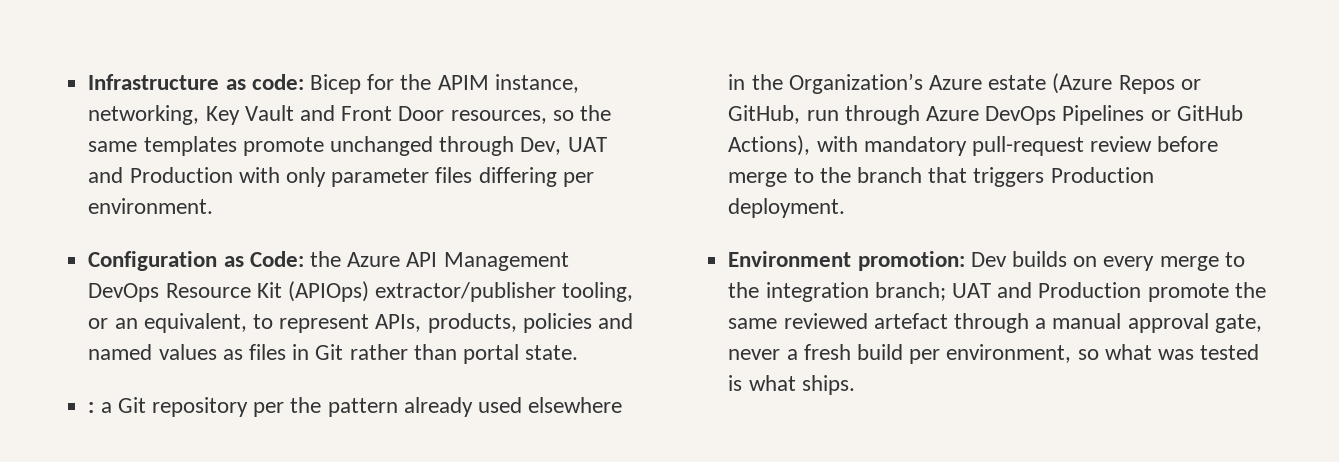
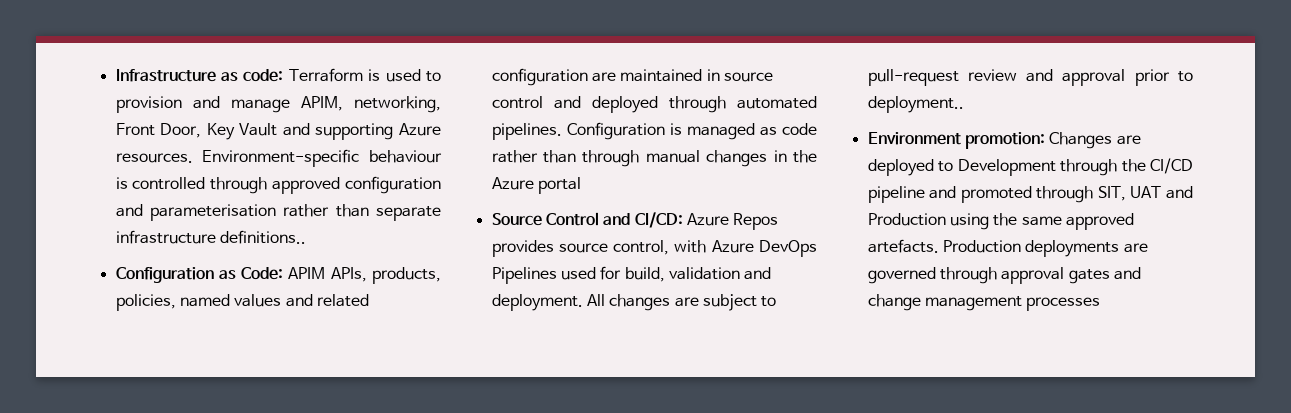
[309,74,579,94] [88,105,611,125] [88,136,607,156] [88,167,594,187] [88,198,214,214] [88,251,569,271] [88,281,634,302] [88,313,633,333] [88,344,579,364] [88,397,623,417] [728,73,1201,94] [728,105,1243,125] [728,135,1219,156] [728,167,1154,187] [728,198,846,218] [728,251,1245,271] [728,282,1266,302] [728,313,1262,333] [728,344,1260,364] [728,375,855,395] Bicep for the APIM instance, networking, Key Vault and Front Door resources, so the same templates promote unchanged through Dev, UAT and Production with only parameter files differing per environment. // Configuration as Code: the Azure API Management DevOps Resource Kit (APIOps) extractor/publisher tooling, or an equivalent, to represent APIs, products, policies and named values as files in Git rather than portal state. // : a Git repository per the pattern already used elsewhere in the Organization’s Azure estate (Azure Repos or GitHub, run through Azure DevOps Pipelines or GitHub Actions), with mandatory pull-request review before merge to the branch that triggers Production deployment. // Environment promotion: Dev builds on every merge to the integration branch; UAT and Production promote the same reviewed artefact through a manual approval gate, never a fresh build per environment, so what was tested is what ships. -> [288,68,441,82] [115,96,441,113] [115,123,441,140] [115,149,442,167] [115,176,441,194] [115,204,441,221] [115,230,306,244] [115,267,441,284] [115,294,369,311] [491,68,773,86] [491,96,817,113] [491,122,817,140] [491,150,817,167] [491,177,581,194] [491,212,779,230] [491,240,817,257] [491,266,772,284] [491,294,777,311] [867,69,1193,86] [867,96,964,113] [867,132,1141,149] [867,158,1193,176] [867,186,1193,203] [867,213,1134,230] [867,239,1148,257] [867,267,1141,284] [867,294,1101,311] Terraform is used to provision and manage APIM, networking, Front Door, Key Vault and supporting Azure resources. Environment-specific behaviour is controlled through approved configuration and parameterisation rather than separate infrastructure definitions.. // Configuration as Code: APIM APIs, products, policies, named values and related configuration are maintained in source control and deployed through automated pipelines. Configuration is managed as code rather than through manual changes in the Azure portal // Source Control and CI/CD: Azure Repos provides source control, with Azure DevOps Pipelines used for build, validation and deployment. All changes are subject to pull-request review and approval prior to deployment.. // Environment promotion: Changes are deployed to Development through the CI/CD pipeline and promoted through SIT, UAT and Production using the same approved artefacts. Production deployments are governed through approval gates and change management processes

